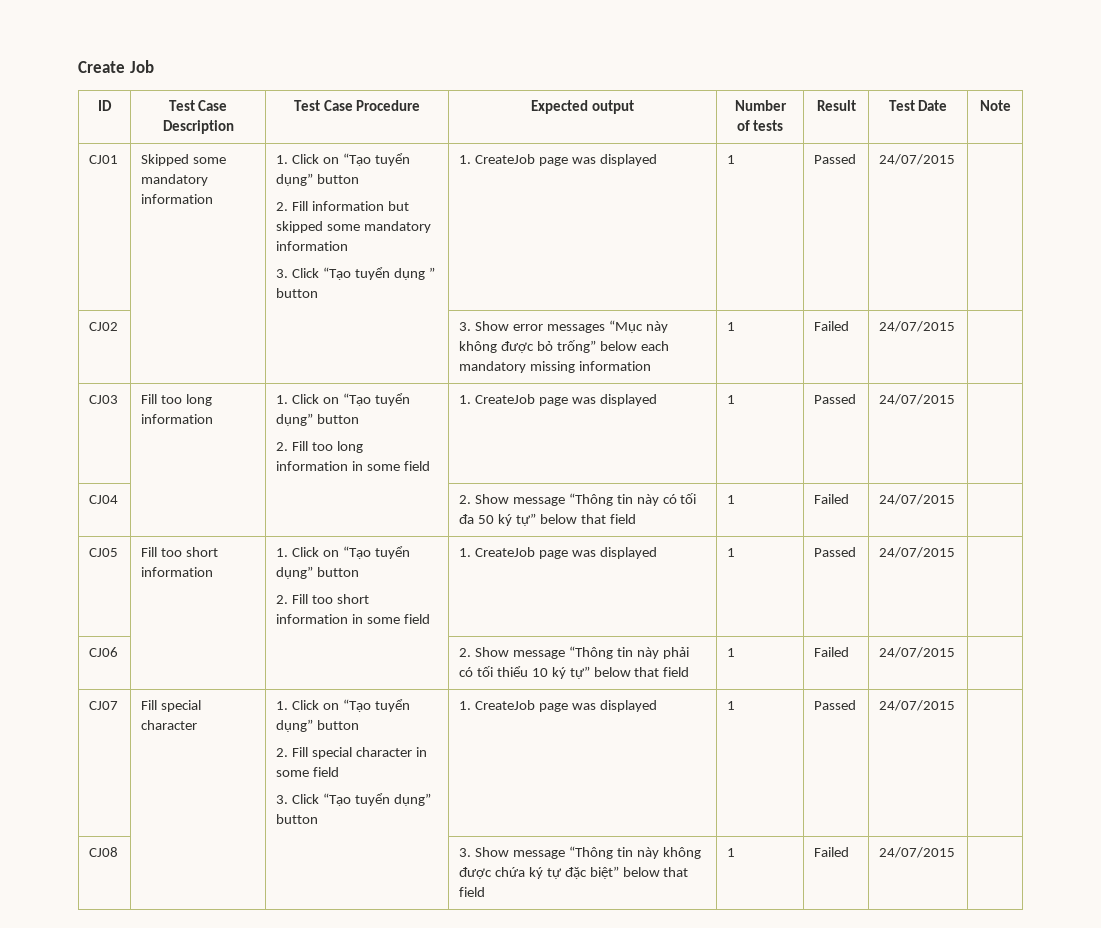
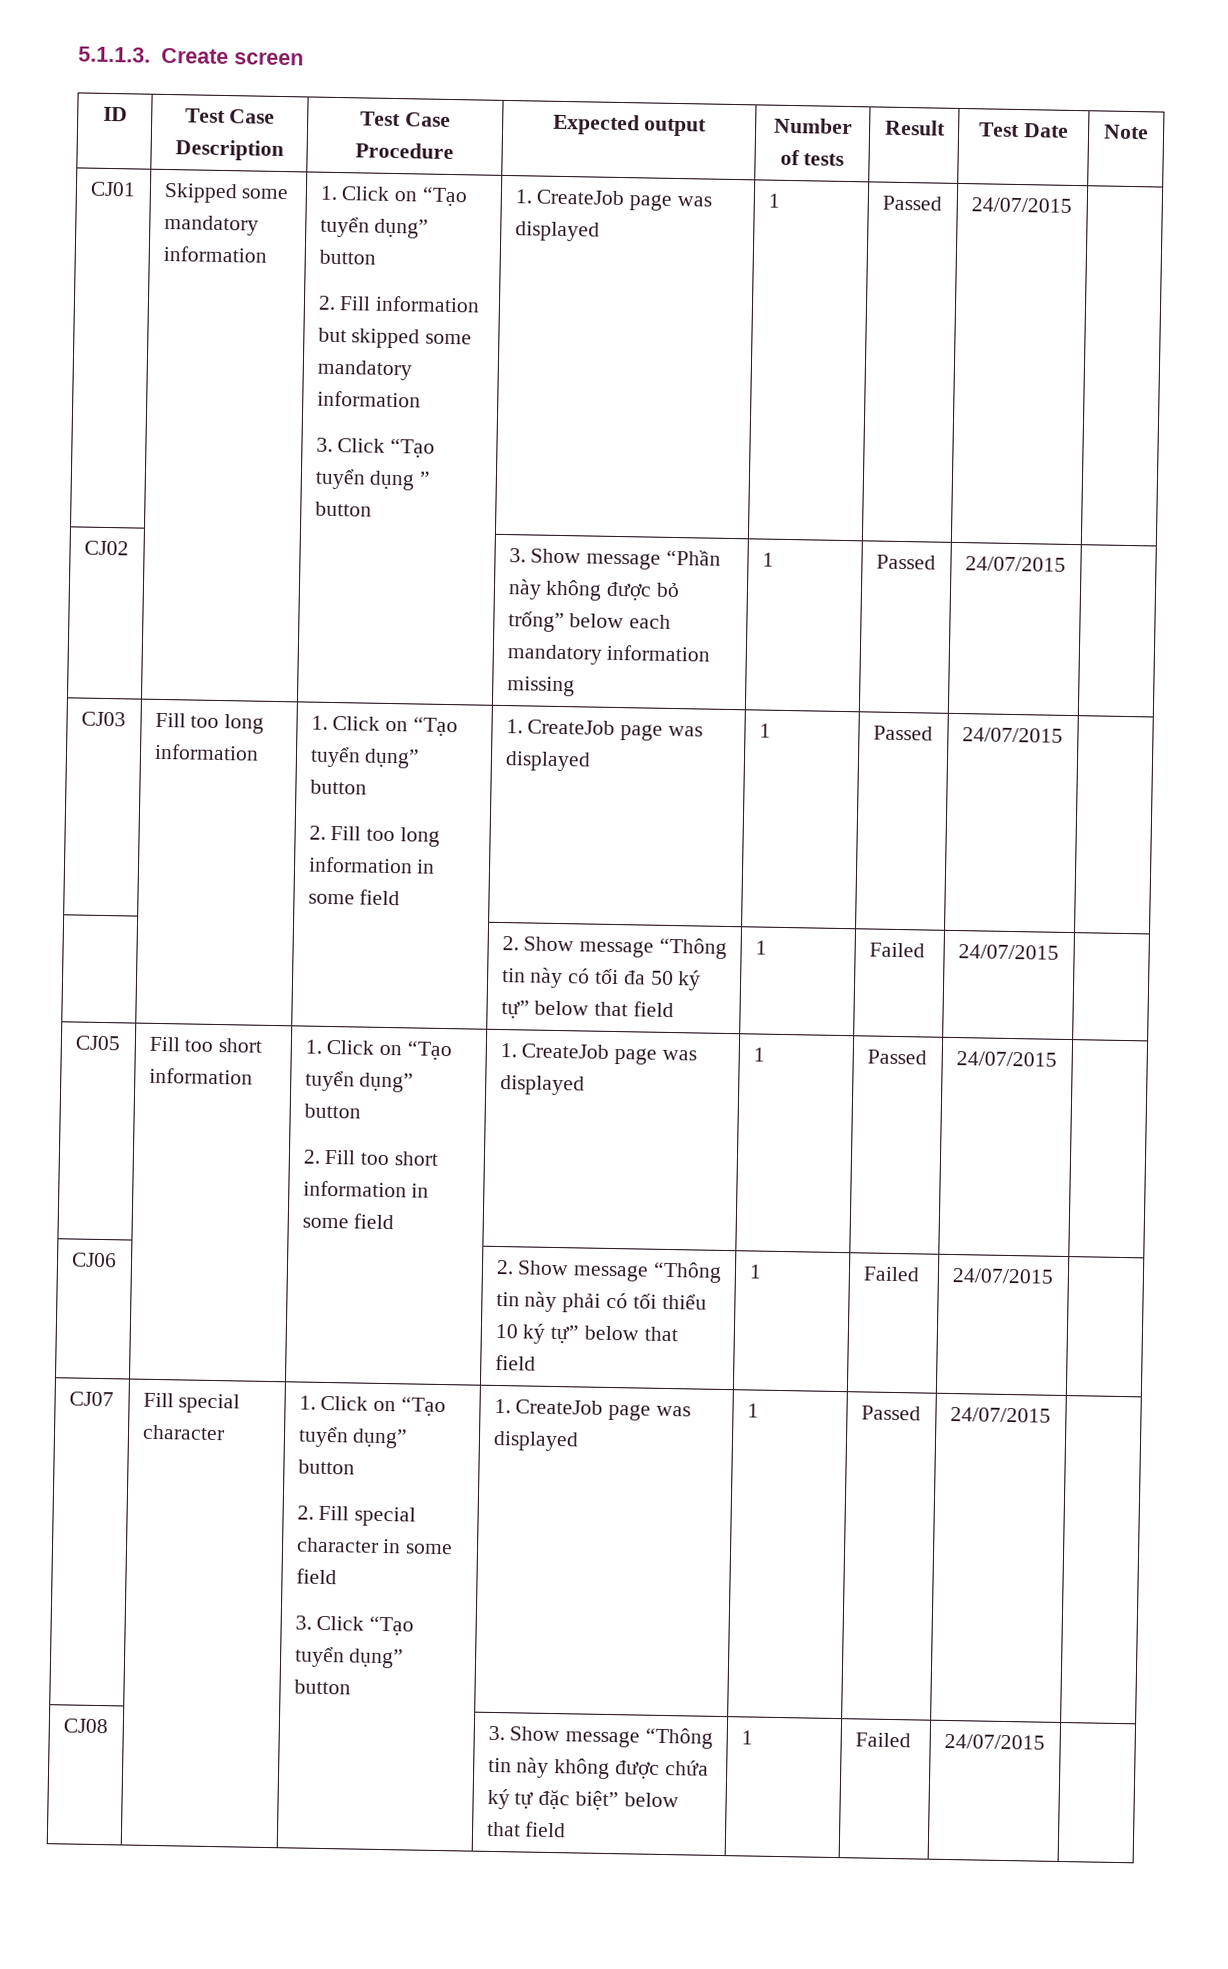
[78,60,154,73] Create Job -> [78,46,304,66] 5.1.1.3. Create screen
[512,320,643,333] error messages “Mục -> [586,549,722,570] message “Phần
(527, 367) none -> [606,644,711,662] information
[578,361,651,371] [727,322,736,331] [814,321,850,331] information | 1 | Failed -> [761,552,774,567] [875,554,936,570] | 1 | Passed
[89,495,119,504] CJ04 -> (1063, 735) none

